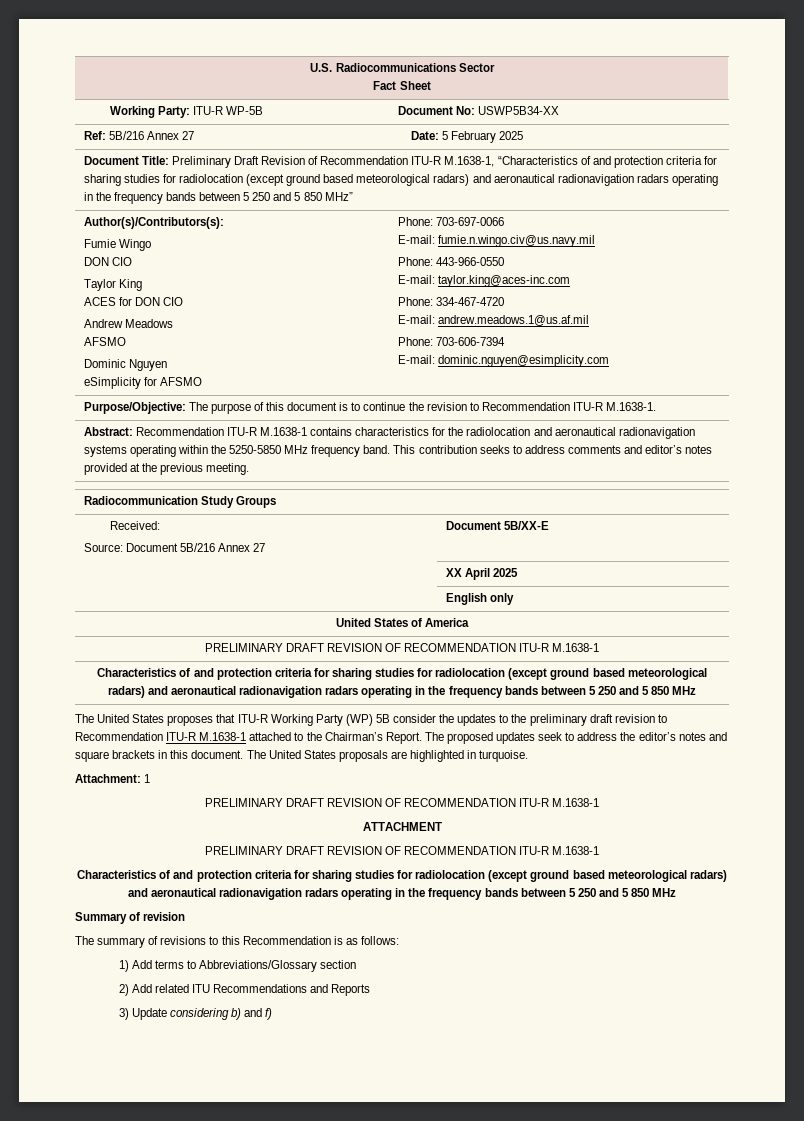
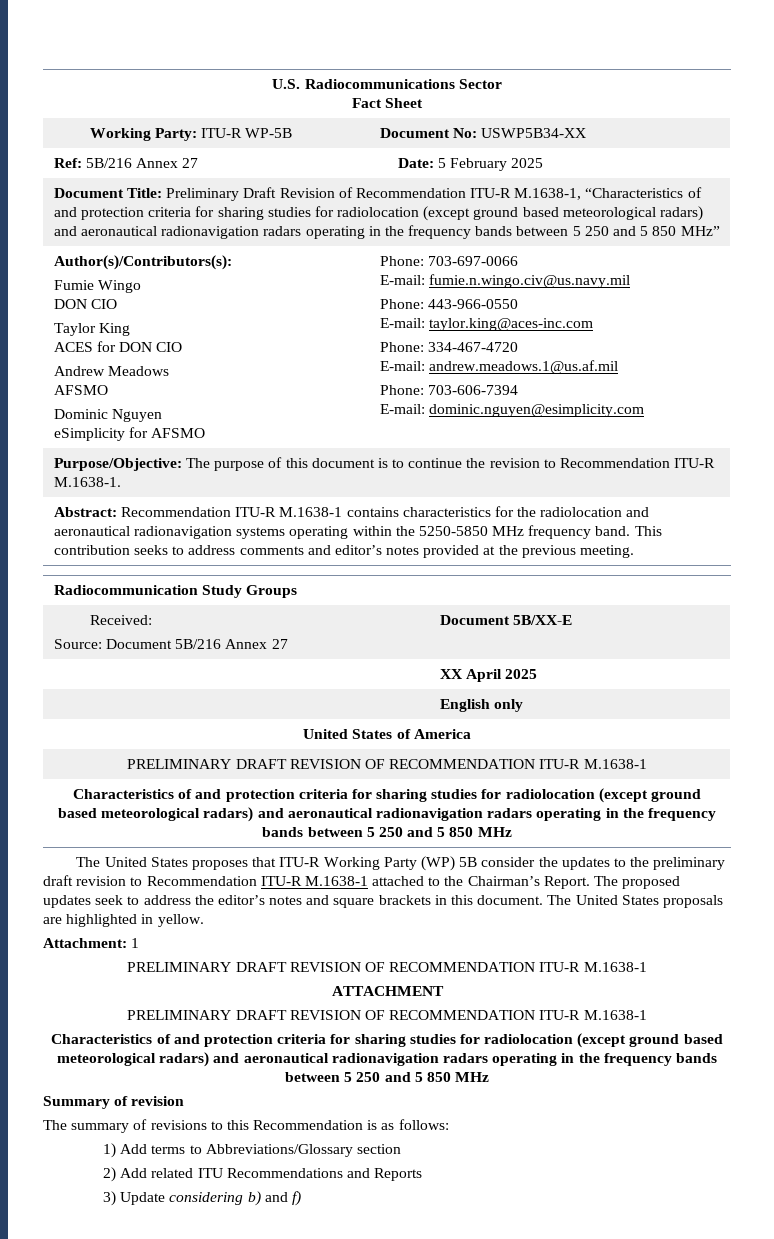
[479,750,529,762] turquoise. -> [157,914,204,927] yellow.

